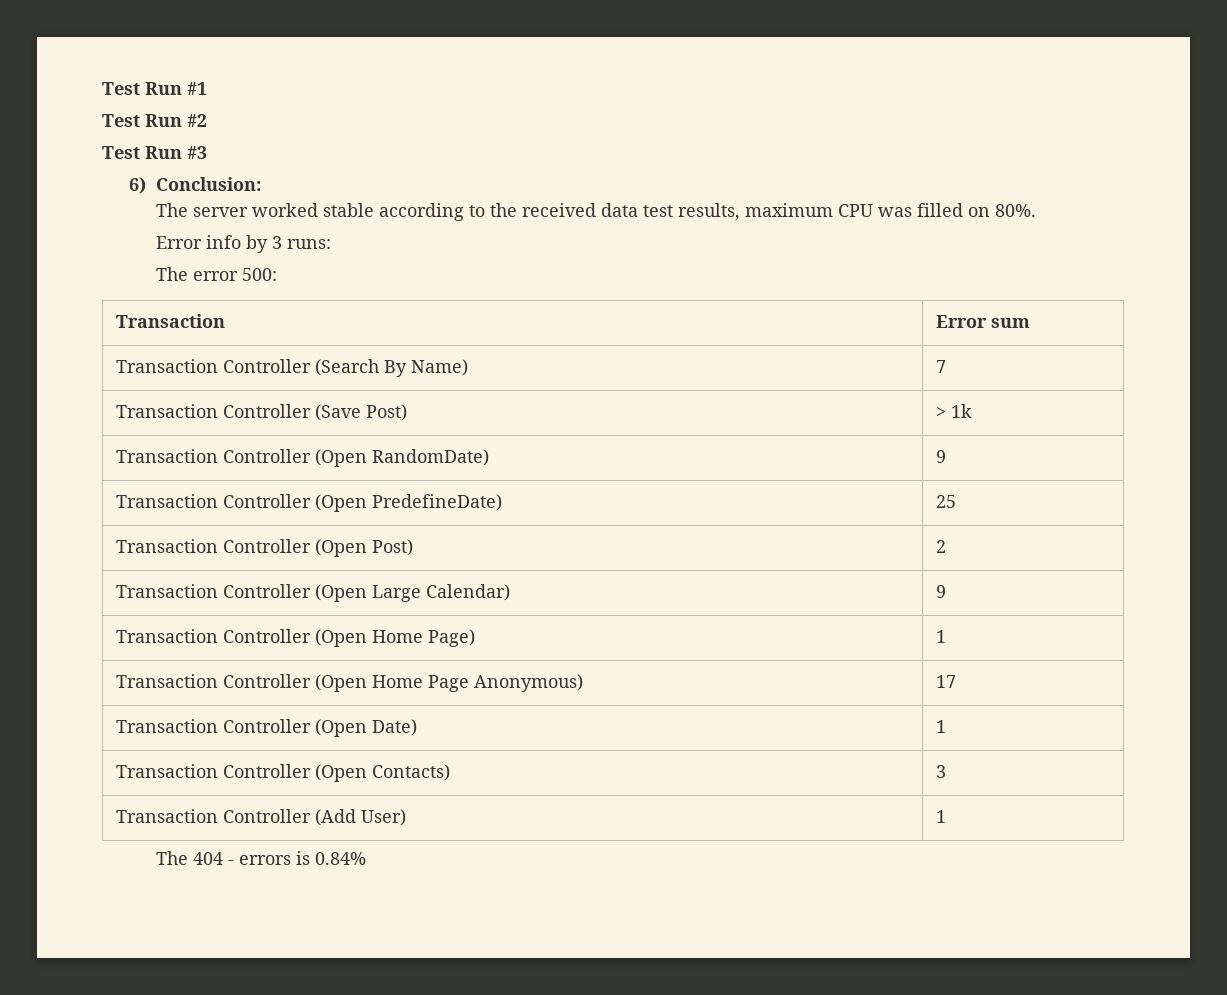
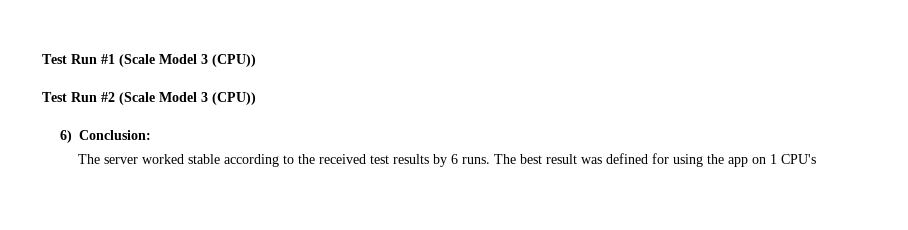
(207, 88) none -> [119,54,256,67] (Scale Model 3 (CPU))
[102,146,207,159] // Test Run #3 -> [119,92,256,105] (Scale Model 3 (CPU))
[601,203,1037,221] [156,235,332,253] [156,267,278,281] [115,314,225,328] [935,315,1030,328] [115,359,468,377] [935,360,946,373] [115,404,407,421] [935,404,972,418] [115,449,489,467] [935,450,946,463] [115,494,502,512] [935,495,956,508] [115,539,413,557] [935,540,946,553] [115,584,510,602] [935,585,946,598] [115,629,475,647] [935,630,946,643] [115,674,583,692] [935,675,956,688] [115,719,417,737] [935,720,946,733] [115,764,450,782] [935,765,946,778] [115,809,406,826] [935,810,946,823] [156,851,367,865] data test results, maximum CPU was filled on 80%. // Error info by 3 runs: // The error 500: // Transaction | Error sum // Transaction Controller (Search By Name) | 7 // Transaction Controller (Save Post) | > 1k // Transaction Controller (Open RandomDate) | 9 // Transaction Controller (Open PredefineDate) | 25 // Transaction Controller (Open Post) | 2 // Transaction Controller (Open Large Calendar) | 9 // Transaction Controller (Open Home Page) | 1 // Transaction Controller (Open Home Page Anonymous) | 17 // Transaction Controller (Open Date) | 1 // Transaction Controller (Open Contacts) | 3 // Transaction Controller (Add User) | 1 // The 404 - errors is 0.84% -> [369,153,816,167] test results by 6 runs. The best result was defined for using the app on 1 CPU's

